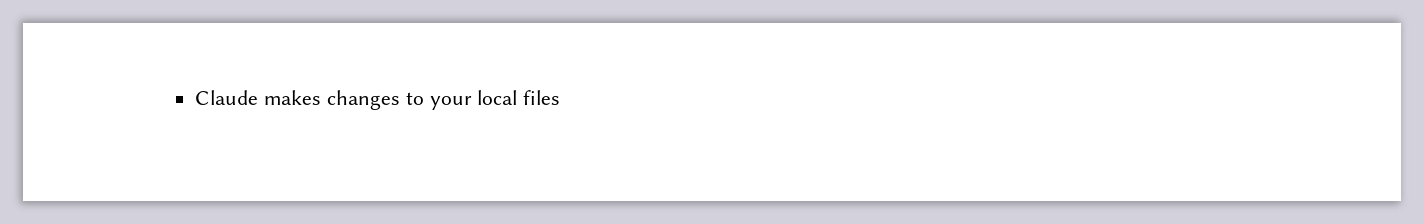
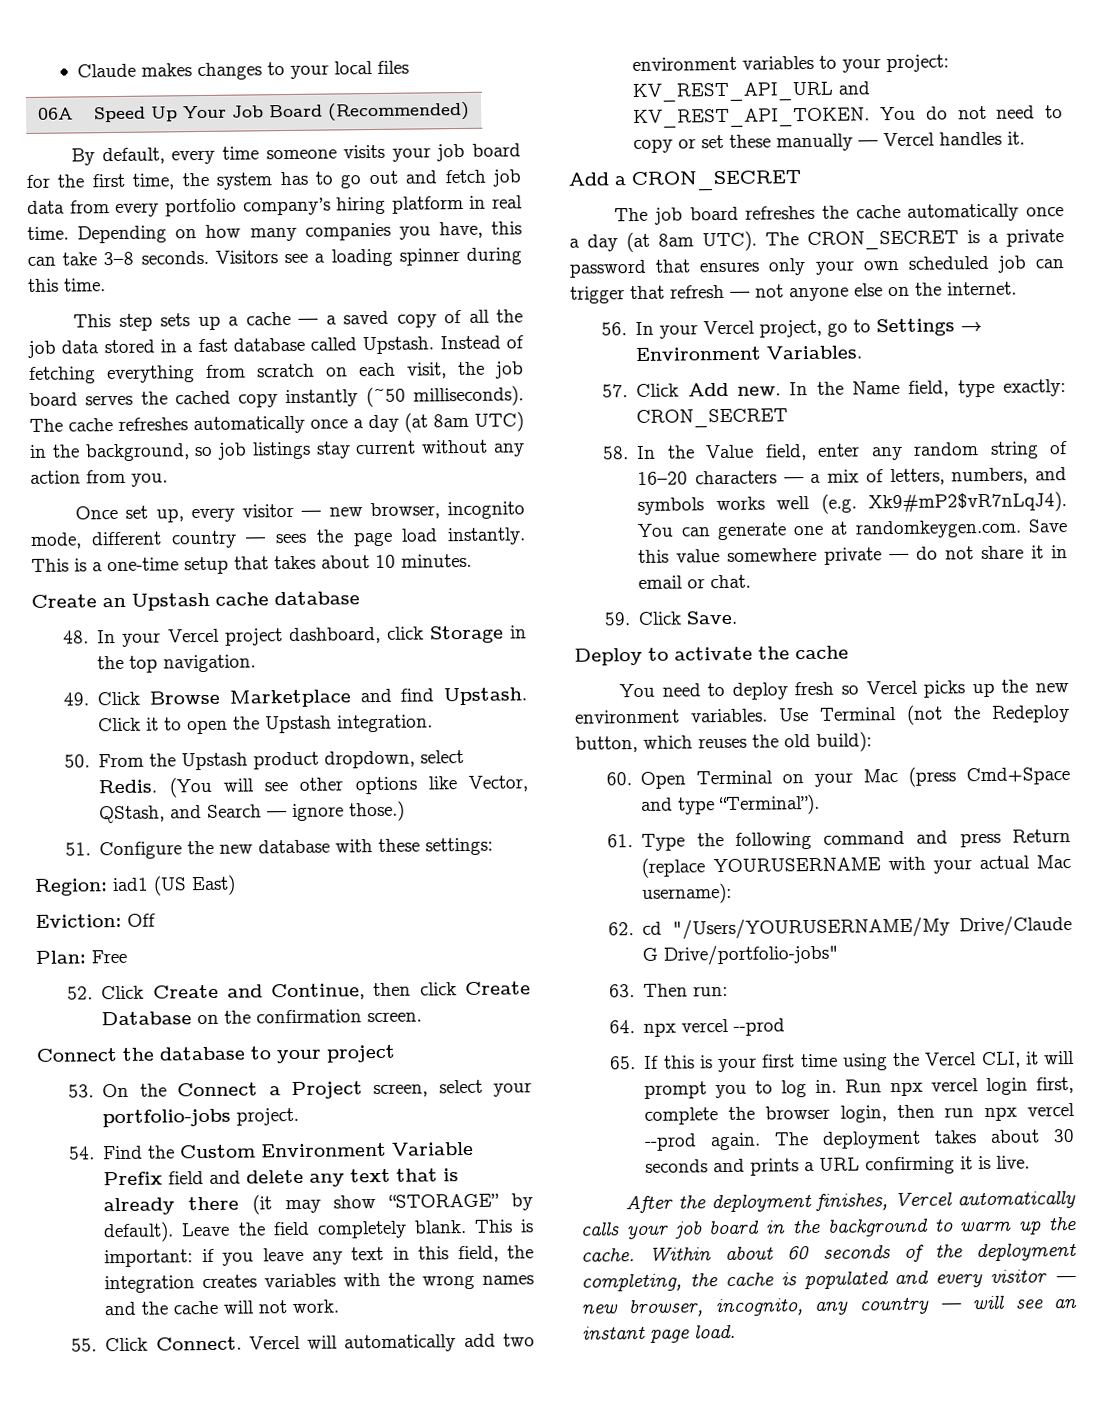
(561, 97) none -> [38,107,73,120] [94,101,471,123] [71,143,521,166] [26,169,522,190] [27,195,523,217] [27,221,522,244] [27,247,522,267] [28,278,106,292] [73,309,523,331] [27,335,525,359] [29,361,524,384] [29,385,524,408] [29,411,524,435] [29,439,525,462] [30,469,168,487] [75,501,525,523] [30,527,526,549] [31,553,472,575] [31,591,360,611] [62,625,527,647] [97,654,257,673] [62,687,527,708] [98,714,434,735] [63,749,465,771] [98,775,528,798] [99,800,406,824] [64,837,494,860] [34,874,236,896] [35,913,156,928] [35,949,127,964] [66,981,531,1001] [101,1009,423,1026] [36,1044,396,1064] [67,1079,532,1100] [102,1107,300,1128] [68,1141,475,1160] [103,1168,460,1187] [103,1193,533,1216] [103,1219,534,1243] [104,1245,534,1268] [104,1272,534,1294] [104,1299,340,1316] [70,1333,535,1353] [632,54,950,73] [632,81,871,103] [633,105,1063,129] [633,131,1026,154] [568,170,802,192] [614,203,1064,225] [569,229,1064,253] [569,255,1064,278] [570,281,1017,304] [600,318,984,339] [635,345,863,361] [601,379,1066,398] [636,408,789,428] [601,441,1068,461] [637,467,1067,486] [637,491,1067,515] [637,519,1068,541] [638,545,1068,565] [638,574,752,589] [603,610,739,626] [574,645,849,666] [619,679,1069,700] [575,704,1070,725] [575,731,872,753] [605,766,1070,789] [641,793,821,816] [606,829,1071,851] [641,855,1071,878] [642,882,733,904] [607,915,1072,940] [642,943,840,966] [608,983,729,998] [608,1018,786,1037] [609,1050,1075,1073] [644,1077,1074,1099] [644,1102,1075,1125] [644,1129,1075,1151] [645,1155,1031,1176] [625,1190,1076,1214] [580,1216,1077,1240] [581,1242,1077,1262] [581,1269,1077,1292] [581,1295,1077,1318] [582,1324,736,1343] // 06A | Speed Up Your Job Board (Recommended) // By default, every time someone visits your job board for the first time, the system has to go out and fetch job data from every portfolio company’s hiring platform in real time. Depending on how many companies you have, this can take 3–8 seconds. Visitors see a loading spinner during this time. // This step sets up a cache — a saved copy of all the job data stored in a fast database called Upstash. Instead of fetching everything from scratch on each visit, the job board serves the cached copy instantly (~50 milliseconds). The cache refreshes automatically once a day (at 8am UTC) in the background, so job listings stay current without any action from you. // Once set up, every visitor — new browser, incognito mode, different country — sees the page load instantly. This is a one-time setup that takes about 10 minutes. // Create an Upstash cache database // 48. In your Vercel project dashboard, click Storage in the top navigation. // 49. Click Browse Marketplace and find Upstash. Click it to open the Upstash integration. // 50. From the Upstash product dropdown, select Redis. (You will see other options like Vector, QStash, and Search — ignore those.) // 51. Configure the new database with these settings: // Region: iad1 (US East) // Eviction: Off // Plan: Free // 52. Click Create and Continue, then click Create Database on the confirmation screen. // Connect the database to your project // 53. On the Connect a Project screen, select your portfolio-jobs project. // 54. Find the Custom Environment Variable Prefix field and delete any text that is already there (it may show “STORAGE” by default). Leave the field completely blank. This is important: if you leave any text in this field, the integration creates variables with the wrong names and the cache will not work. // 55. Click Connect. Vercel will automatically add two environment variables to your project: KV_REST_API_URL and KV_REST_API_TOKEN. You do not need to copy or set these manually — Vercel handles it. // Add a CRON_SECRET // The job board refreshes the cache automatically once a day (at 8am UTC). The CRON_SECRET is a private password that ensures only your own scheduled job can trigger that refresh — not anyone else on the internet. // 56. In your Vercel project, go to Settings → Environment Variables. // 57. Click Add new. In the Name field, type exactly: CRON_SECRET // 58. In the Value field, enter any random string of 16–20 characters — a mix of letters, numbers, and symbols works well (e.g. Xk9#mP2$vR7nLqJ4). You can generate one at randomkeygen.com. Save this value somewhere private — do not share it in email or chat. // 59. Click Save. // Deploy to activate the cache // You need to deploy fresh so Vercel picks up the new environment variables. Use Terminal (not the Redeploy button, which reuses the old build): // 60. Open Terminal on your Mac (press Cmd+Space and type “Terminal”). // 61. Type the following command and press Return (replace YOURUSERNAME with your actual Mac username): // 62. cd "/Users/YOURUSERNAME/My Drive/Claude G Drive/portfolio-jobs" // 63. Then run: // 64. npx vercel --prod // 65. If this is your first time using the Vercel CLI, it will prompt you to log in. Run npx vercel login first, complete the browser login, then run npx vercel --prod again. The deployment takes about 30 seconds and prints a URL confirming it is live. // After the deployment finishes, Vercel automatically calls your job board in the background to warm up the cache. Within about 60 seconds of the deployment completing, the cache is populated and every visitor — new browser, incognito, any country — will see an instant page load.

